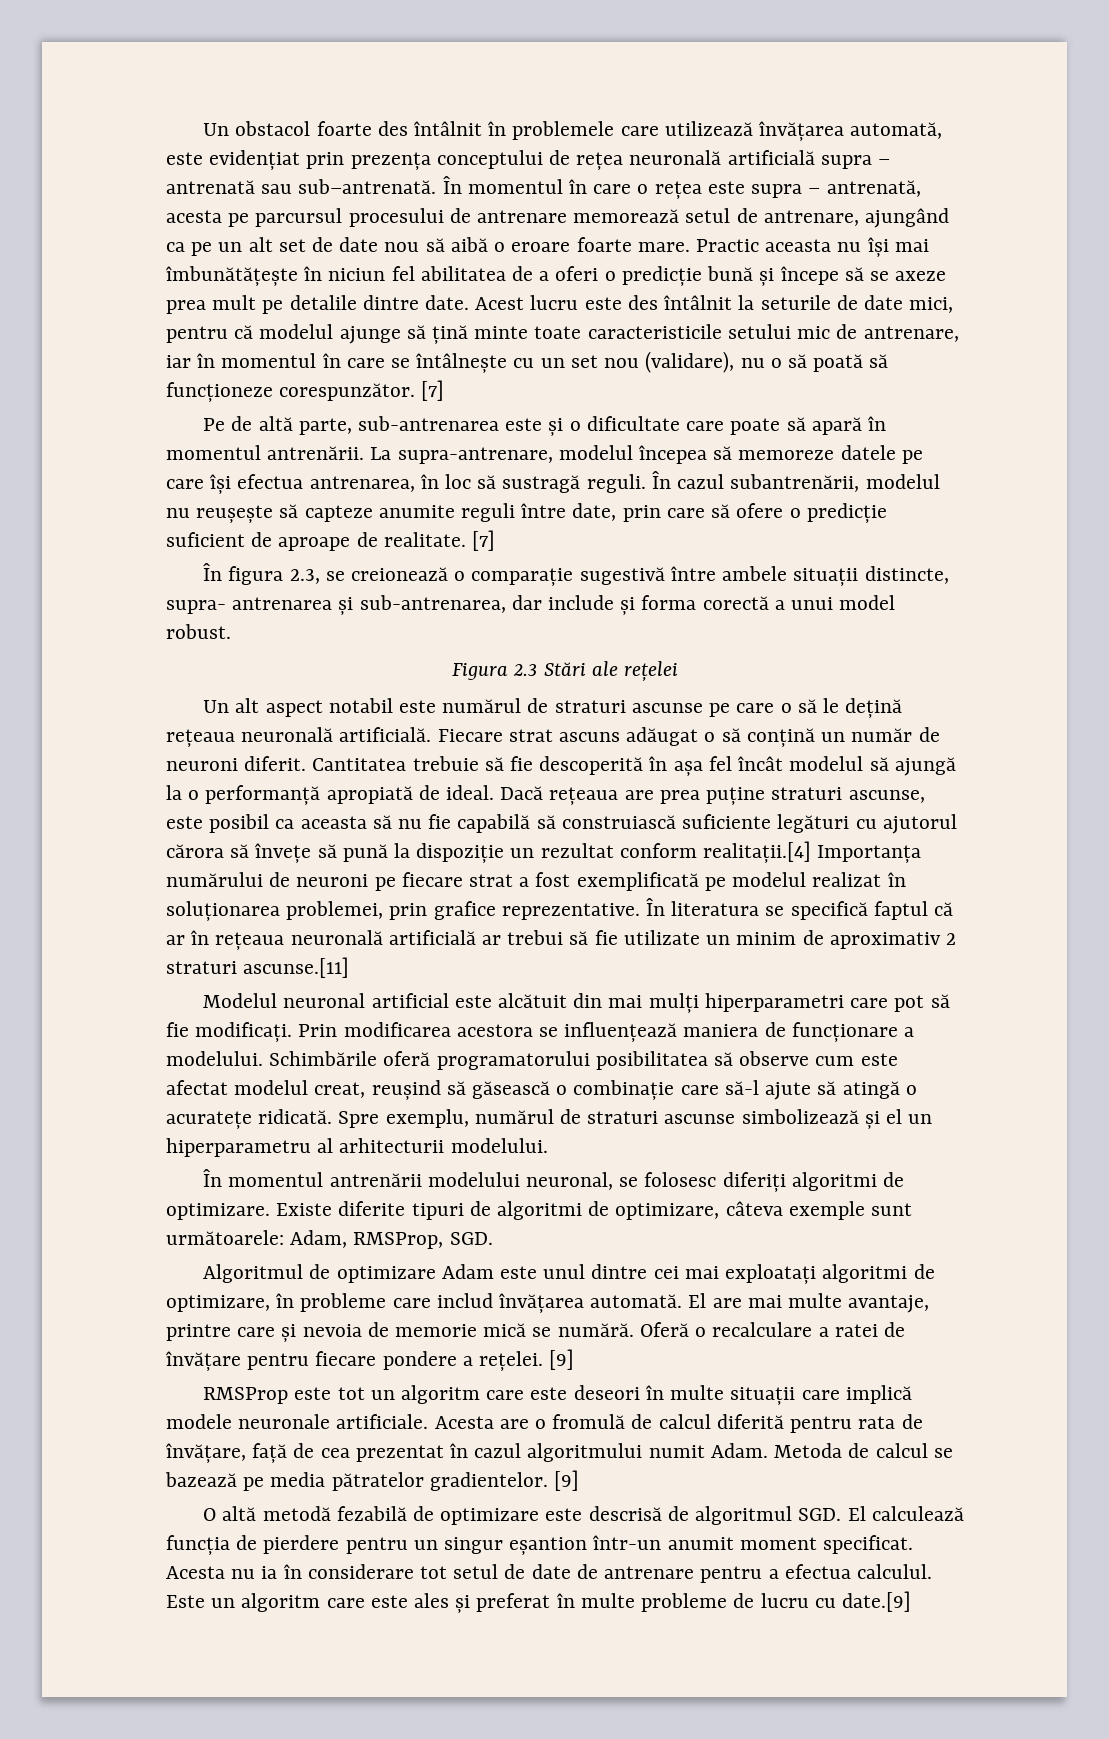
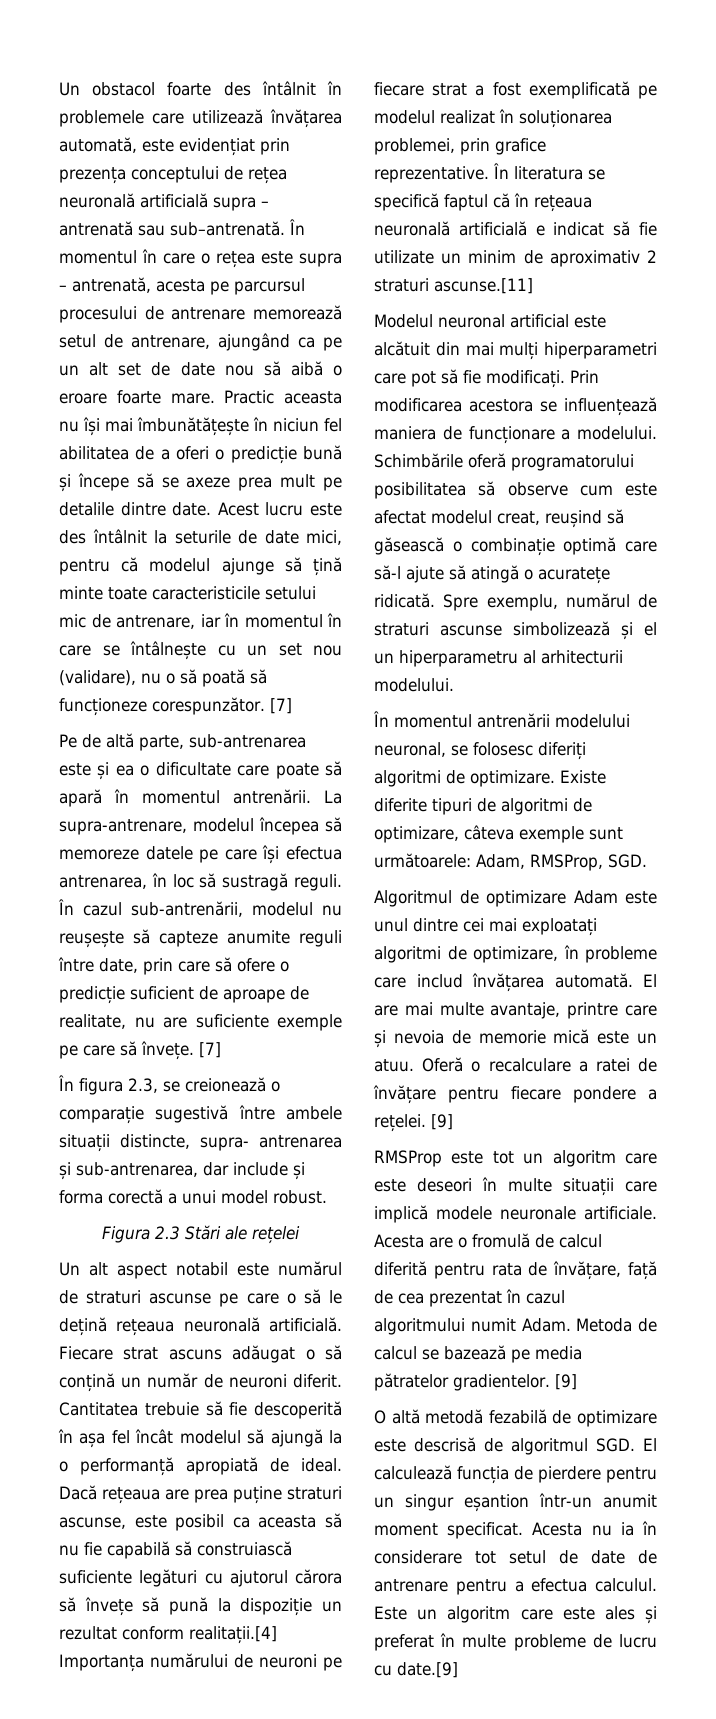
(564, 427) none -> [115,765,134,776] ea
[730,474,860,492] subantrenării, -> [131,901,243,917] sub-antrenării,
[383,532,466,547] realitate. -> [59,1014,342,1031] [59,1041,194,1060] realitate, nu are suficiente exemple pe care să învețe.
[166,935,185,945] ar -> (510, 200) none
[482,930,564,945] ar trebui -> [535,222,605,236] e indicat
(675, 1090) none -> [563,537,617,555] optimă
[532,1323,634,1337] se numără. -> [597,1031,657,1044] [374,1059,414,1072] este un atuu.

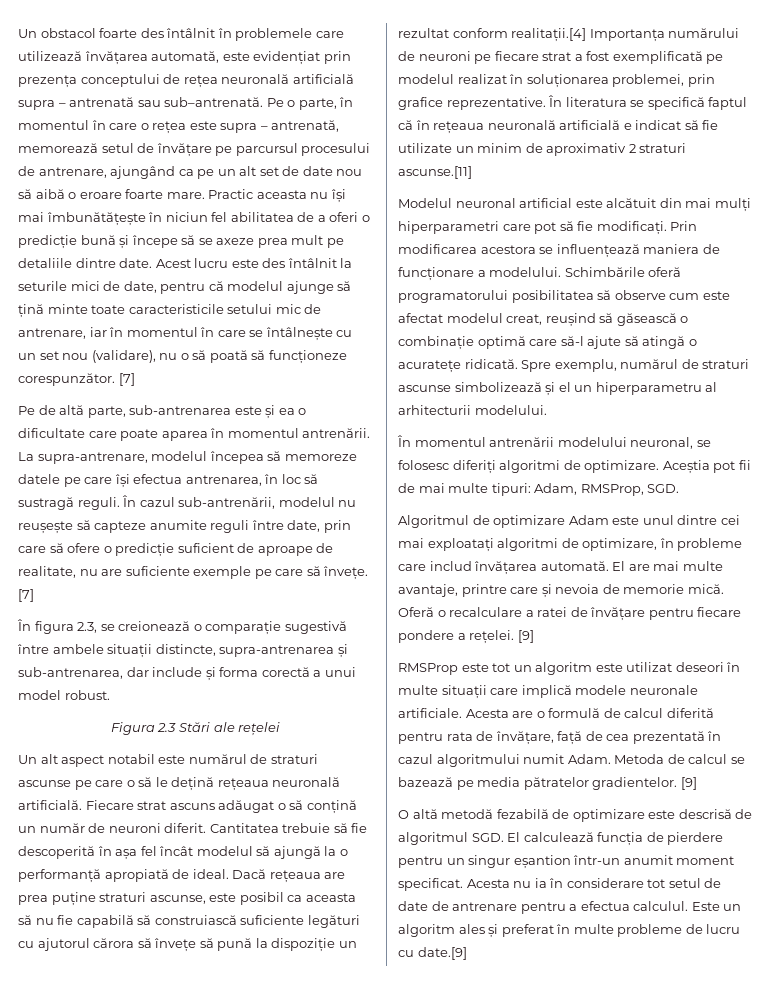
[290,219,305,235] În -> [266,97,354,110] Pe o parte, în
[156,278,305,295] [59,305,342,323] [59,334,96,348] acesta pe parcursul procesului de antrenare memorează setul -> [18,143,371,157] memorează setul de învățare pe parcursul procesului
[59,502,114,516] detalile -> [18,258,72,268] detaliile
[238,530,342,545] de date mici, -> [70,281,157,293] mici de date,
[325,761,342,776] [59,789,102,807] să apară -> [161,431,208,441] aparea
[200,1135,342,1151] supra- antrenarea -> [219,645,335,657] supra-antrenarea
[560,770,606,784] [374,798,592,815] [374,825,623,843] [374,853,471,868] Existe diferite tipuri de algoritmi de optimizare, câteva exemple sunt următoarele: -> [662,460,751,474] [398,483,531,496] Aceștia pot fii de mai multe tipuri:
[553,1029,657,1044] [374,1059,414,1072] mică este un atuu. -> [687,584,724,594] mică.
[625,1153,657,1164] [374,1179,406,1192] care este -> [595,662,673,672] este utilizat
[472,1233,530,1248] fromulă -> [548,708,601,718] formulă
[429,1291,502,1307] prezentat -> [632,731,705,744] prezentată
[520,1607,595,1620] care este -> (455, 930) none

